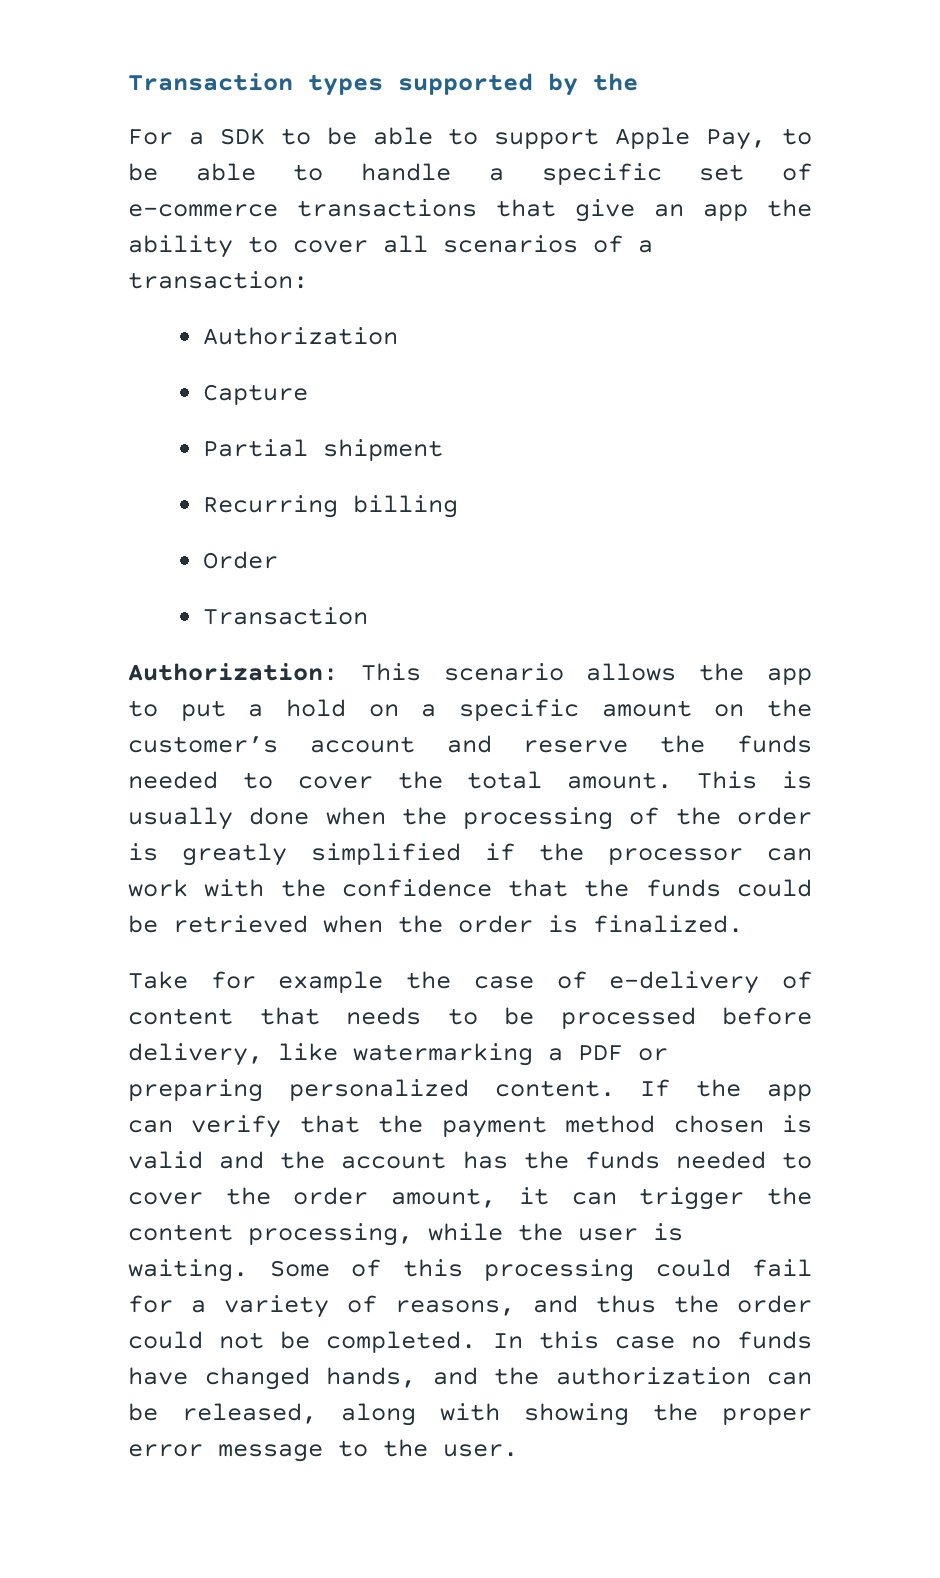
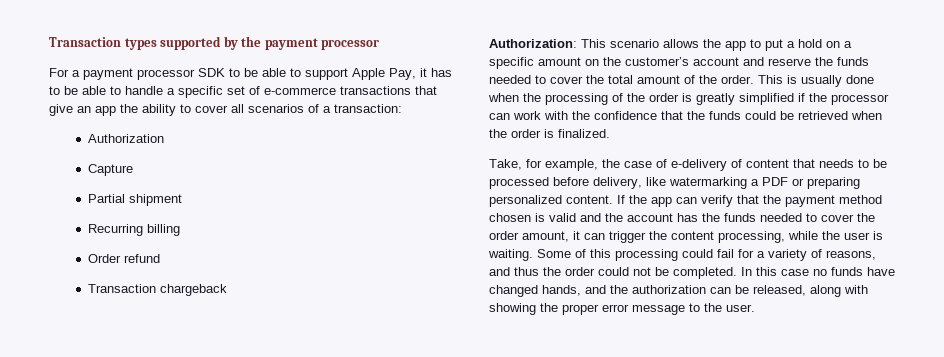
(638, 82) none -> [264,38,380,50] payment processor
(204, 138) none -> [83,68,195,80] payment processor
(767, 139) none -> [420,68,452,77] it has
[202,607,368,625] // Transaction -> [123,254,160,263] [87,284,227,296] refund // Transaction chargeback
[567,772,673,789] amount. -> [637,75,754,84] amount of the order.
[128,971,384,993] Take for example -> [489,159,598,171] Take, for example,

